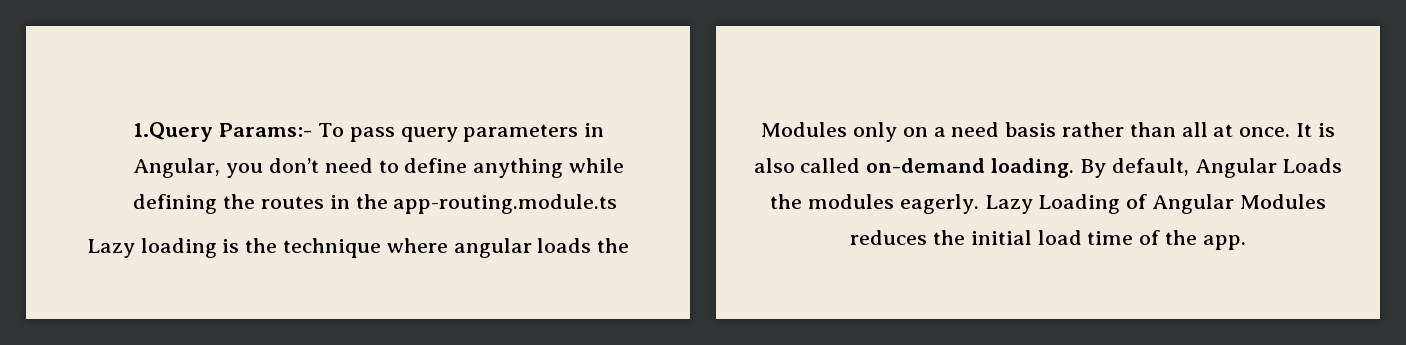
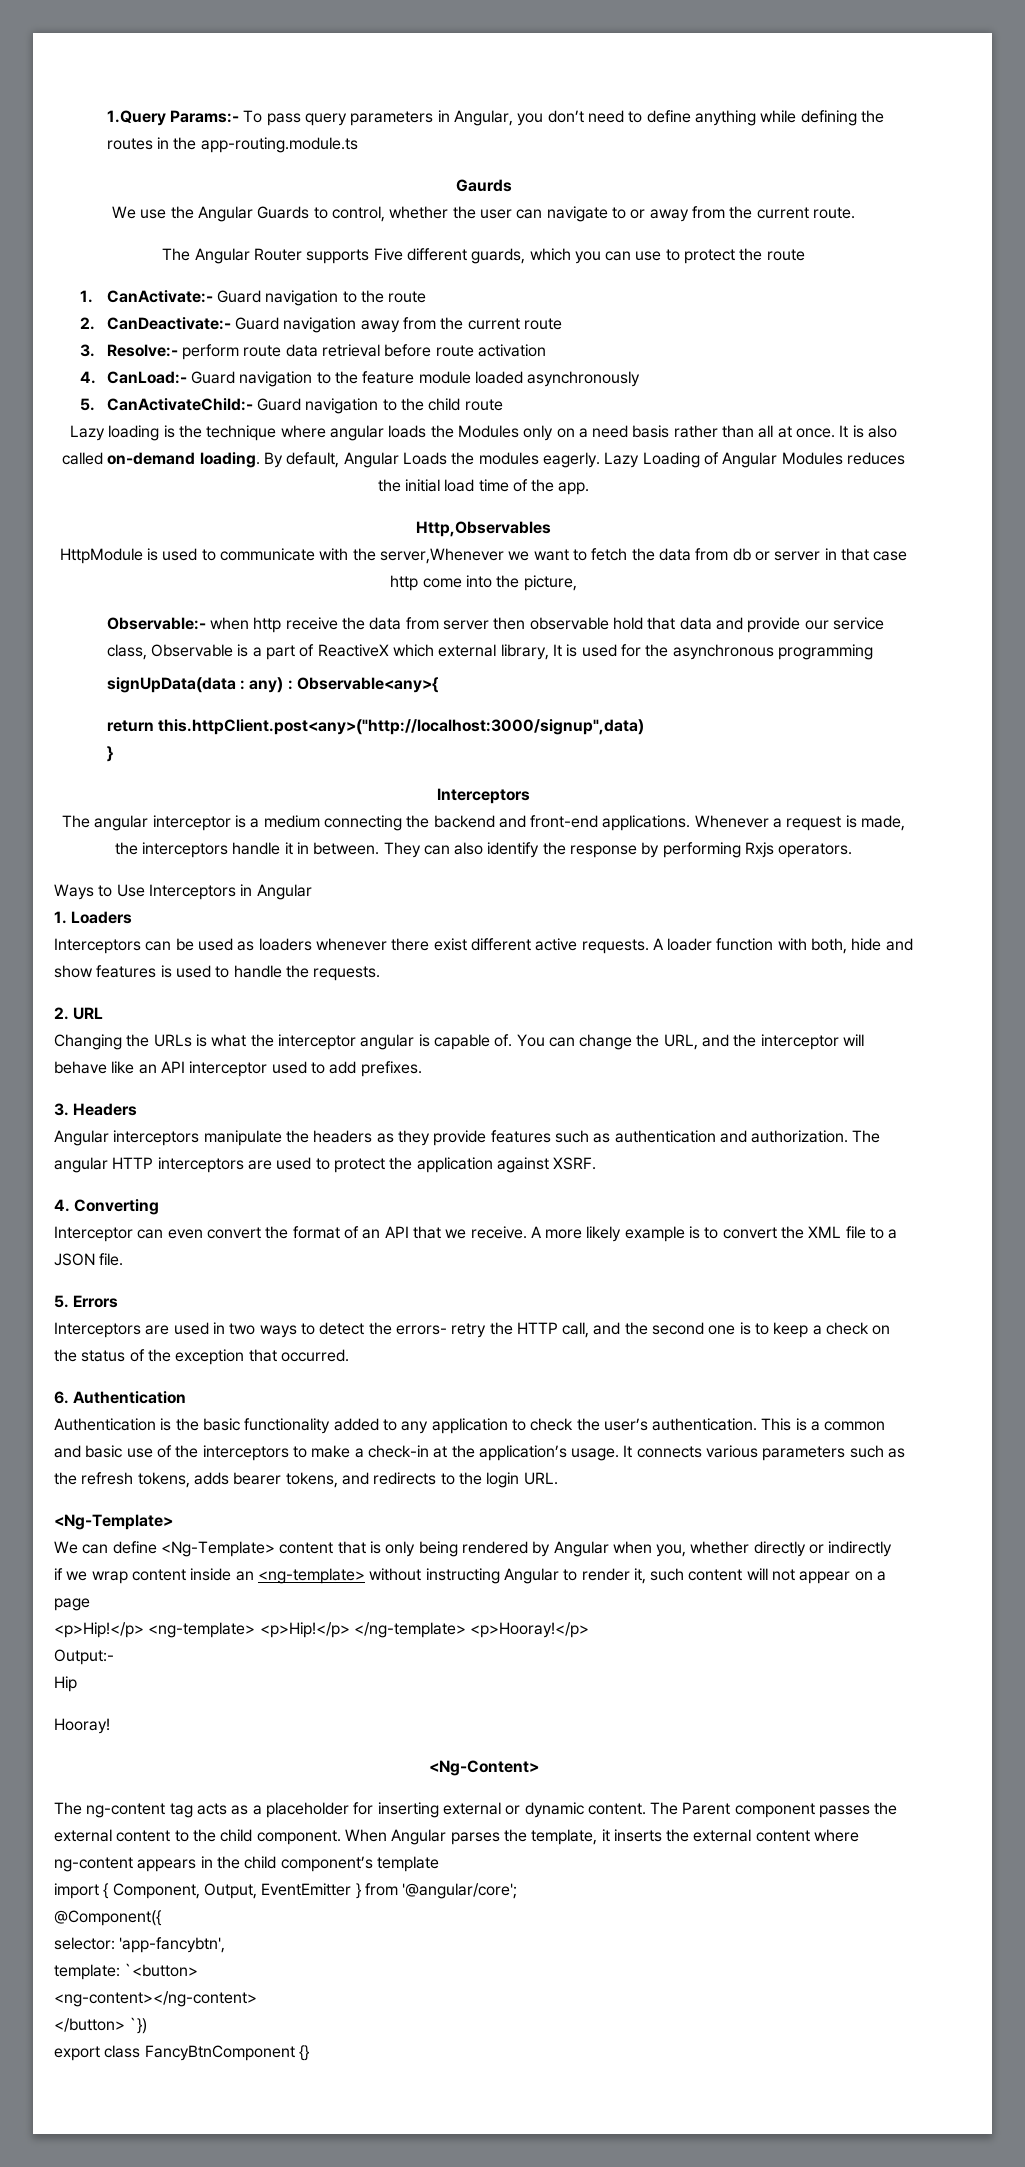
(618, 204) none -> [455,179,512,192] [112,206,855,222] [162,248,805,264] [80,290,427,306] [80,317,562,333] [80,344,546,360] [80,371,641,387] [80,398,503,414] // Gaurds // We use the Angular Guards to control, whether the user can navigate to or away from the current route. // The Angular Router supports Five different guards, which you can use to protect the route // 1. CanActivate:- Guard navigation to the route // 2. CanDeactivate:- Guard navigation away from the current route // 3. Resolve:- perform route data retrieval before route activation // 4. CanLoad:- Guard navigation to the feature module loaded asynchronously // 5. CanActivateChild:- Guard navigation to the child route
(1246, 242) none -> [416,521,551,537] [59,548,908,564] [390,575,577,591] [106,617,884,633] [106,644,873,660] [106,677,438,693] [106,719,645,735] [106,746,113,762] [437,788,530,804] [61,815,906,831] [114,842,853,858] [54,884,312,900] [54,911,133,924] [54,938,913,954] [54,965,381,981] [54,1007,104,1020] [54,1034,865,1050] [54,1061,422,1077] [54,1103,138,1116] [54,1130,881,1146] [54,1157,597,1173] [54,1199,160,1215] [54,1226,898,1242] [54,1253,124,1266] [54,1295,119,1308] [54,1322,891,1338] [54,1349,349,1365] [54,1391,187,1404] [54,1418,886,1434] [54,1445,906,1461] [54,1472,558,1488] [54,1514,173,1530] [54,1541,893,1557] [54,1568,887,1584] [54,1598,90,1611] [54,1622,590,1638] [54,1649,114,1665] [54,1676,77,1692] [54,1718,110,1734] [428,1760,539,1776] [54,1802,898,1818] [54,1829,860,1845] [54,1856,439,1872] [54,1883,518,1899] [54,1910,162,1926] [54,1937,226,1953] [54,1963,199,1980] [54,1991,257,2007] [54,2017,148,2034] [54,2045,309,2061] // Http,Observables // HttpModule is used to communicate with the server,Whenever we want to fetch the data from db or server in that case http come into the picture, // Observable:- when http receive the data from server then observable hold that data and provide our service class, Observable is a part of ReactiveX which external library, It is used for the asynchronous programming // signUpData(data : any) : Observable<any>{ // return this.httpClient.post<any>("http://localhost:3000/signup",data) // } // Interceptors // The angular interceptor is a medium connecting the backend and front-end applications. Whenever a request is made, the interceptors handle it in between. They can also identify the response by performing Rxjs operators. // Ways to Use Interceptors in Angular // 1. Loaders // Interceptors can be used as loaders whenever there exist different active requests. A loader function with both, hide and show features is used to handle the requests. // 2. URL // Changing the URLs is what the interceptor angular is capable of. You can change the URL, and the interceptor will behave like an API interceptor used to add prefixes. // 3. Headers // Angular interceptors manipulate the headers as they provide features such as authentication and authorization. The angular HTTP interceptors are used to protect the application against XSRF. // 4. Converting // Interceptor can even convert the format of an API that we receive. A more likely example is to convert the XML file to a JSON file. // 5. Errors // Interceptors are used in two ways to detect the errors- retry the HTTP call, and the second one is to keep a check on the status of the exception that occurred. // 6. Authentication // Authentication is the basic functionality added to any application to check the user’s authentication. This is a common and basic use of the interceptors to make a check-in at the application’s usage. It connects various parameters such as the refresh tokens, adds bearer tokens, and redirects to the login URL. // <Ng-Template> // We can define <Ng-Template> content that is only being rendered by Angular when you, whether directly or indirectly // if we wrap content inside an <ng-template> without instructing Angular to render it, such content will not appear on a page // <p>Hip!</p> <ng-template> <p>Hip!</p> </ng-template> <p>Hooray!</p> // Output:- // Hip // Hooray! // <Ng-Content> // The ng-content tag acts as a placeholder for inserting external or dynamic content. The Parent component passes the external content to the child component. When Angular parses the template, it inserts the external content where ng-content appears in the child component’s template // import { Component, Output, EventEmitter } from '@angular/core'; // @Component({ // selector: 'app-fancybtn', // template: `<button> // <ng-content></ng-content> // </button> `}) // export class FancyBtnComponent {}

